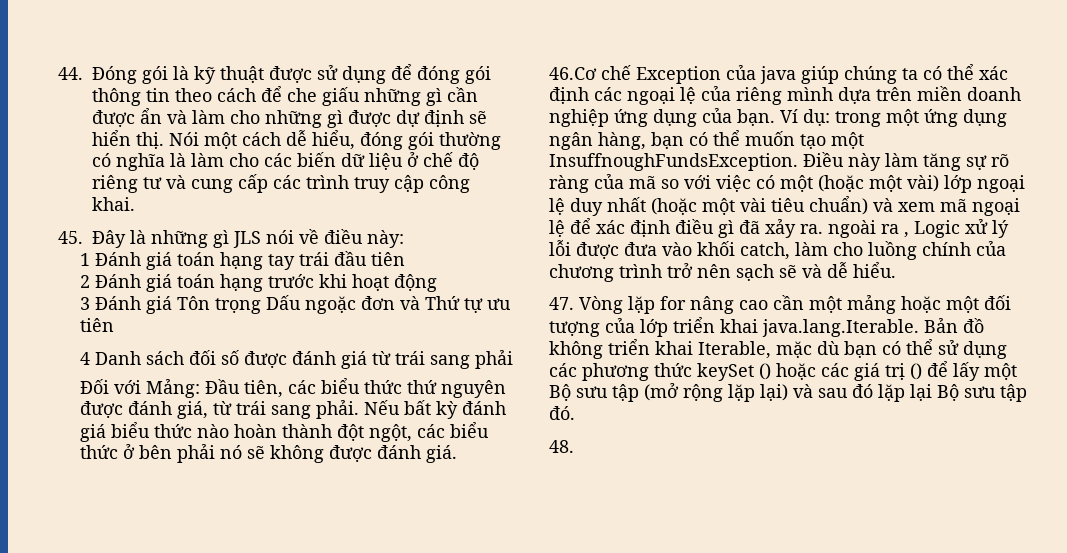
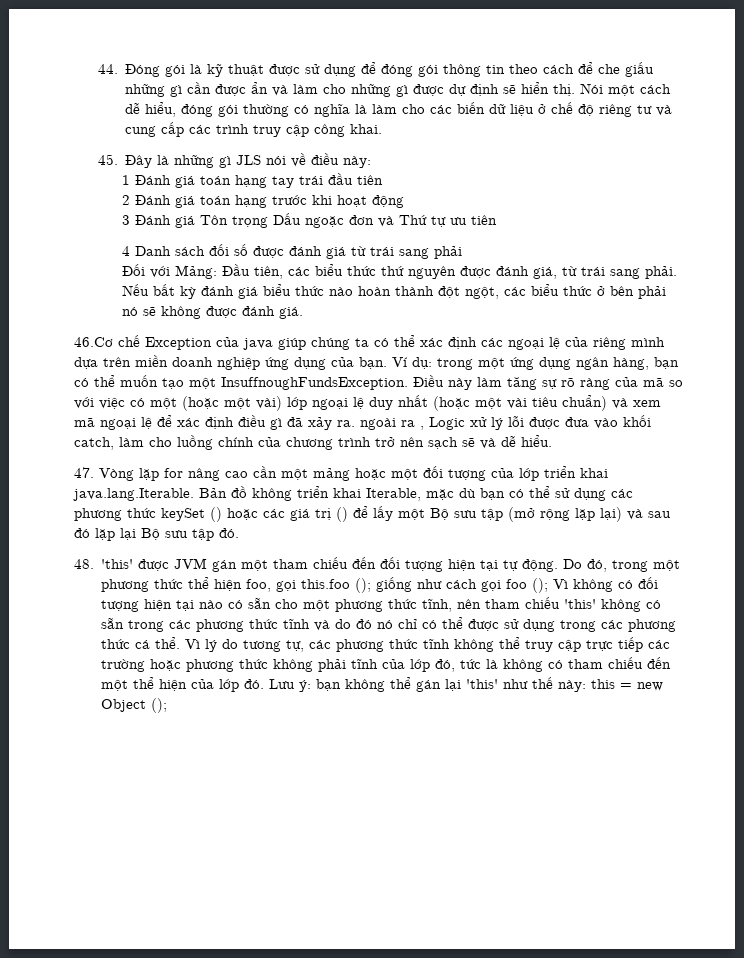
(574, 446) none -> [101,557,681,572] [101,577,659,593] [101,597,662,612] [101,617,677,632] [101,637,671,652] [101,657,672,672] [101,677,664,692] [101,698,168,713] 'this' được JVM gán một tham chiếu đến đối tượng hiện tại tự động. Do đó, trong một phương thức thể hiện foo, gọi this.foo (); giống như cách gọi foo (); Vì không có đối tượng hiện tại nào có sẵn cho một phương thức tĩnh, nên tham chiếu 'this' không có sẵn trong các phương thức tĩnh và do đó nó chỉ có thể được sử dụng trong các phương thức cá thể. Vì lý do tương tự, các phương thức tĩnh không thể truy cập trực tiếp các trường hoặc phương thức không phải tĩnh của lớp đó, tức là không có tham chiếu đến một thể hiện của lớp đó. Lưu ý: bạn không thể gán lại 'this' như thế này: this = new Object ();

